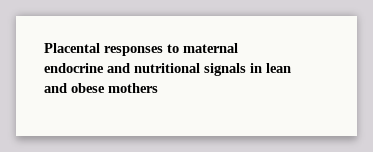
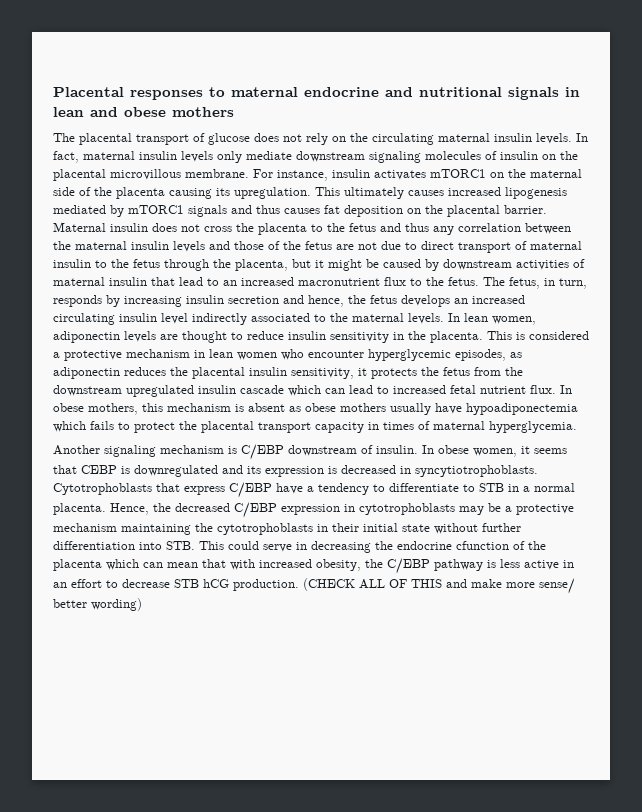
(158, 88) none -> [53,133,588,145] [53,151,578,163] [53,169,582,181] [53,187,567,199] [53,205,547,217] [53,222,571,235] [53,241,582,253] [53,259,585,271] [53,277,587,289] [53,295,525,307] [53,313,536,325] [53,331,589,343] [53,349,522,361] [53,367,523,379] [53,385,572,397] [53,403,578,415] [53,421,577,433] [53,444,567,460] [53,465,538,477] [53,482,575,498] [53,502,574,518] [53,523,521,535] [53,541,546,553] [53,558,574,574] [53,578,575,594] [53,598,142,611] // The placental transport of glucose does not rely on the circulating maternal insulin levels. In fact, maternal insulin levels only mediate downstream signaling molecules of insulin on the placental microvillous membrane. For instance, insulin activates mTORC1 on the maternal side of the placenta causing its upregulation. This ultimately causes increased lipogenesis mediated by mTORC1 signals and thus causes fat deposition on the placental barrier. Maternal insulin does not cross the placenta to the fetus and thus any correlation between the maternal insulin levels and those of the fetus are not due to direct transport of maternal insulin to the fetus through the placenta, but it might be caused by downstream activities of maternal insulin that lead to an increased macronutrient flux to the fetus. The fetus, in turn, responds by increasing insulin secretion and hence, the fetus develops an increased circulating insulin level indirectly associated to the maternal levels. In lean women, adiponectin levels are thought to reduce insulin sensitivity in the placenta. This is considered a protective mechanism in lean women who encounter hyperglycemic episodes, as adiponectin reduces the placental insulin sensitivity, it protects the fetus from the downstream upregulated insulin cascade which can lead to increased fetal nutrient flux. In obese mothers, this mechanism is absent as obese mothers usually have hypoadiponectemia which fails to protect the placental transport capacity in times of maternal hyperglycemia. // Another signaling mechanism is C/EBP downstream of insulin. In obese women, it seems that CEBP is downregulated and its expression is decreased in syncytiotrophoblasts. Cytotrophoblasts that express C/EBP have a tendency to differentiate to STB in a normal placenta. Hence, the decreased C/EBP expression in cytotrophoblasts may be a protective mechanism maintaining the cytotrophoblasts in their initial state without further differentiation into STB. This could serve in decreasing the endocrine cfunction of the placenta which can mean that with increased obesity, the C/EBP pathway is less active in an effort to decrease STB hCG production. (CHECK ALL OF THIS and make more sense/ better wording)

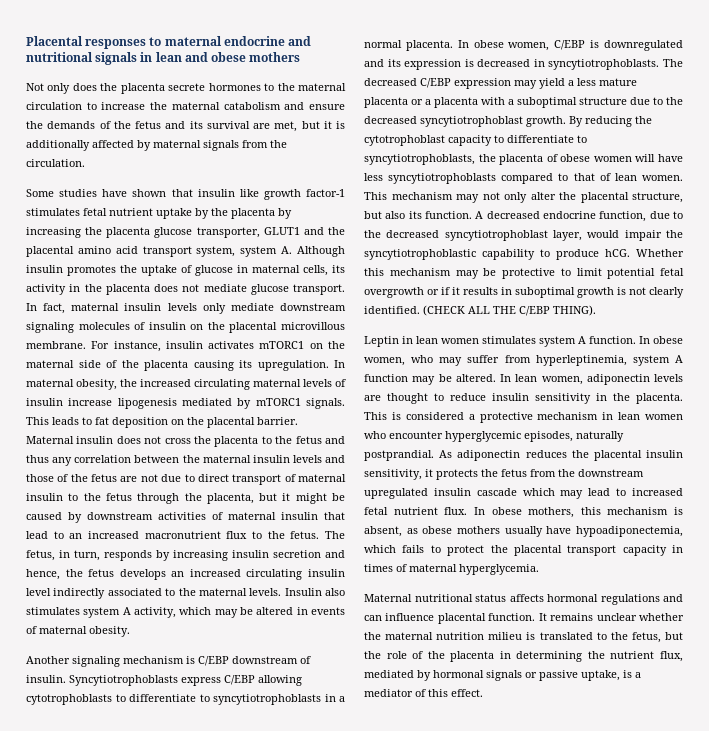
[53,133,572,145] The placental transport of glucose does not rely on the circulating maternal insulin levels. -> [26,83,347,94] [26,102,345,110] [26,121,345,132] [26,140,287,151] [26,159,85,167] [26,189,345,200] [26,208,292,219] [26,227,345,238] [26,246,345,257] [26,265,345,276] [26,284,345,295] Not only does the placenta secrete hormones to the maternal circulation to increase the maternal catabolism and ensure the demands of the fetus and its survival are met, but it is additionally affected by maternal signals from the circulation. // Some studies have shown that insulin like growth factor-1 stimulates fetal nutrient uptake by the placenta by increasing the placenta glucose transporter, GLUT1 and the placental amino acid transport system, system A. Although insulin promotes the uptake of glucose in maternal cells, its activity in the placenta does not mediate glucose transport.
[315,187,567,199] [53,205,320,217] This ultimately causes increased lipogenesis mediated by mTORC1 signals and thus causes -> [334,360,345,368] [26,379,346,390] [26,398,346,409] [26,417,92,425] In maternal obesity, the increased circulating maternal levels of insulin increase lipogenesis mediated by mTORC1 signals. This leads to
(444, 318) none -> [284,588,345,596] [26,607,345,618] [26,626,130,637] [26,656,311,667] [26,675,302,686] [26,694,345,705] [364,40,683,51] [364,59,683,70] [364,78,637,89] [364,97,683,108] [364,116,652,127] [364,135,587,146] [364,154,683,165] [364,173,683,184] [364,192,683,203] [364,211,683,222] [364,230,683,241] [364,249,684,260] [364,268,684,279] [364,287,684,298] [364,305,596,316] [364,336,683,347] [364,355,683,366] [364,374,496,385] Insulin also stimulates system A activity, which may be altered in events of maternal obesity. // Another signaling mechanism is C/EBP downstream of insulin. Syncytiotrophoblasts express C/EBP allowing cytotrophoblasts to differentiate to syncytiotrophoblasts in a normal placenta. In obese women, C/EBP is downregulated and its expression is decreased in syncytiotrophoblasts. The decreased C/EBP expression may yield a less mature placenta or a placenta with a suboptimal structure due to the decreased syncytiotrophoblast growth. By reducing the cytotrophoblast capacity to differentiate to syncytiotrophoblasts, the placenta of obese women will have less syncytiotrophoblasts compared to that of lean women. This mechanism may not only alter the placental structure, but also its function. A decreased endocrine function, due to the decreased syncytiotrophoblast layer, would impair the syncytiotrophoblastic capability to produce hCG. Whether this mechanism may be protective to limit potential fetal overgrowth or if it results in suboptimal growth is not clearly identified. (CHECK ALL THE C/EBP THING). // Leptin in lean women stimulates system A function. In obese women, who may suffer from hyperleptinemia, system A function may be altered.
[510,352,522,358] as -> [576,431,624,442] [364,450,453,461] naturally postprandial. As
[325,388,345,394] can -> [560,490,584,499] may
[248,403,285,412] absent -> [364,526,402,537] absent,
[466,403,578,415] hypoadiponectemia -> [576,526,683,537] hypoadiponectemia,
[53,444,567,460] [53,465,538,477] [53,482,575,498] [53,502,574,518] [53,523,521,535] [53,541,546,553] [53,558,574,574] [53,578,575,594] [53,598,142,611] Another signaling mechanism is C/EBP downstream of insulin. In obese women, it seems that CEBP is downregulated and its expression is decreased in syncytiotrophoblasts. Cytotrophoblasts that express C/EBP have a tendency to differentiate to STB in a normal placenta. Hence, the decreased C/EBP expression in cytotrophoblasts may be a protective mechanism maintaining the cytotrophoblasts in their initial state without further differentiation into STB. This could serve in decreasing the endocrine cfunction of the placenta which can mean that with increased obesity, the C/EBP pathway is less active in an effort to decrease STB hCG production. (CHECK ALL OF THIS and make more sense/ better wording) -> [364,594,683,605] [364,613,684,624] [364,632,683,643] [364,651,683,662] [364,670,641,681] [364,689,483,697] Maternal nutritional status affects hormonal regulations and can influence placental function. It remains unclear whether the maternal nutrition milieu is translated to the fetus, but the role of the placenta in determining the nutrient flux, mediated by hormonal signals or passive uptake, is a mediator of this effect.

